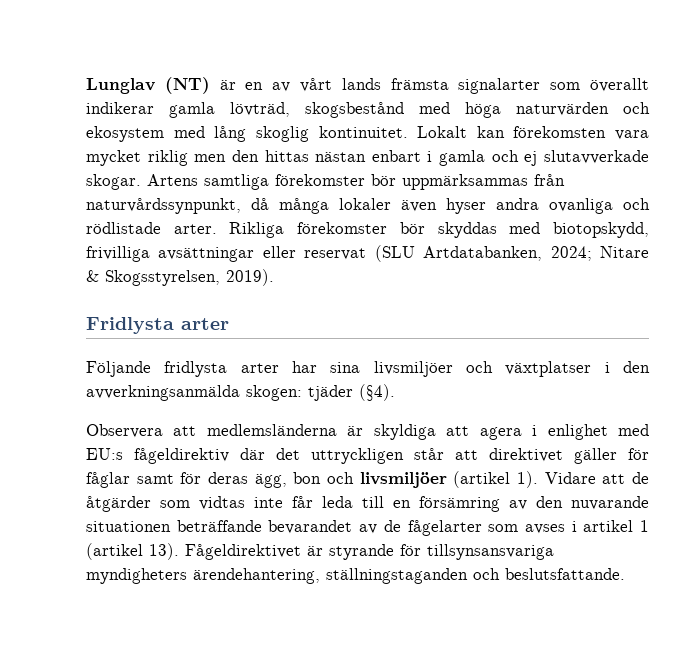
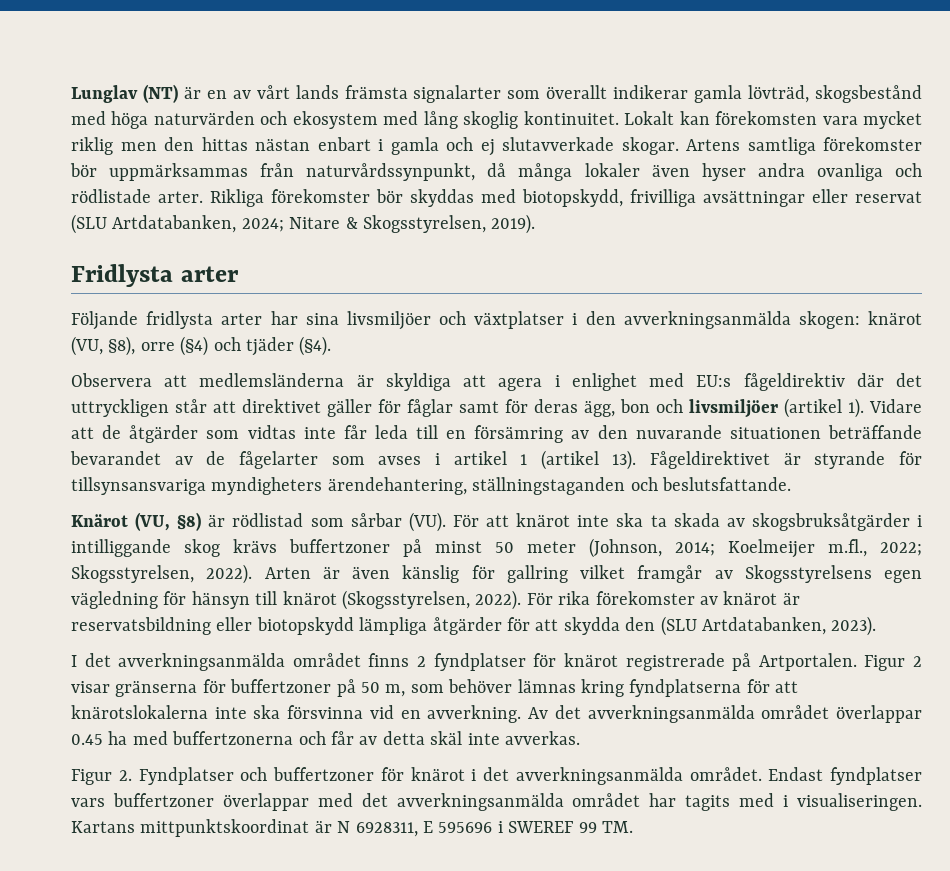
(302, 393) none -> [867,311,922,325] [71,336,241,356] knärot (VU, §8), orre (§4) och
(625, 574) none -> [71,512,923,532] [71,538,922,558] [71,564,922,584] [71,590,800,610] [71,616,877,636] [71,653,922,671] [71,679,799,697] [71,705,923,723] [71,731,580,745] [71,767,922,785] [71,793,922,811] [71,819,633,837] // Knärot (VU, §8) är rödlistad som sårbar (VU). För att knärot inte ska ta skada av skogsbruksåtgärder i intilliggande skog krävs buffertzoner på minst 50 meter (Johnson, 2014; Koelmeijer m.fl., 2022; Skogsstyrelsen, 2022). Arten är även känslig för gallring vilket framgår av Skogsstyrelsens egen vägledning för hänsyn till knärot (Skogsstyrelsen, 2022). För rika förekomster av knärot är reservatsbildning eller biotopskydd lämpliga åtgärder för att skydda den (SLU Artdatabanken, 2023). // I det avverkningsanmälda området finns 2 fyndplatser för knärot registrerade på Artportalen. Figur 2 visar gränserna för buffertzoner på 50 m, som behöver lämnas kring fyndplatserna för att knärotslokalerna inte ska försvinna vid en avverkning. Av det avverkningsanmälda området överlappar 0.45 ha med buffertzonerna och får av detta skäl inte avverkas. // Figur 2. Fyndplatser och buffertzoner för knärot i det avverkningsanmälda området. Endast fyndplatser vars buffertzoner överlappar med det avverkningsanmälda området har tagits med i visualiseringen. Kartans mittpunktskoordinat är N 6928311, E 595696 i SWEREF 99 TM.

